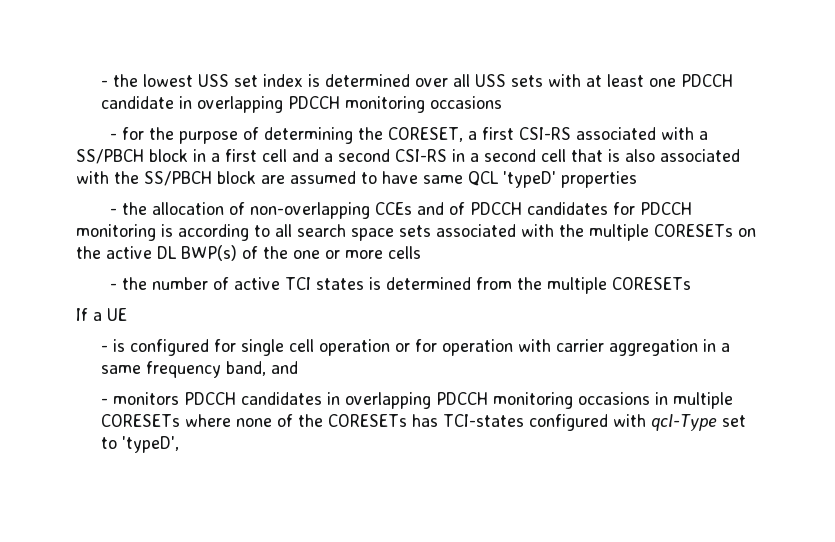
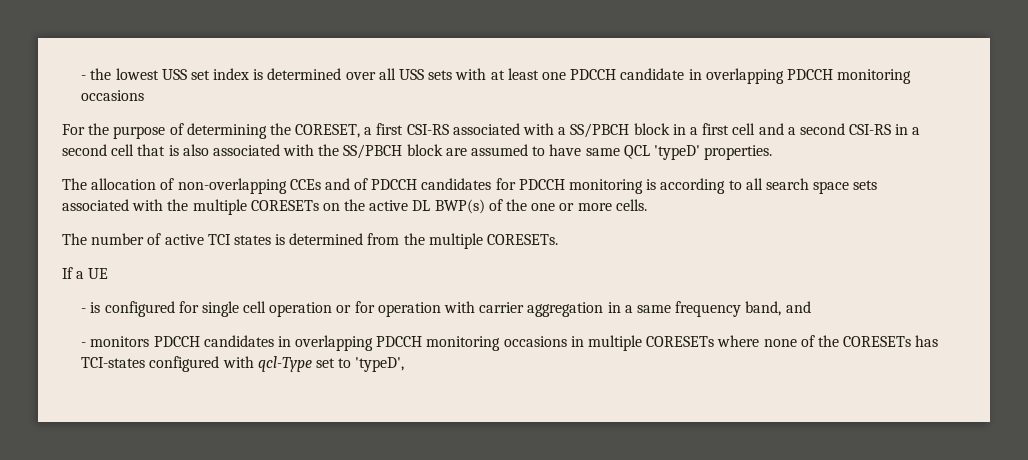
[110,127,145,140] - for -> [62,124,85,135] For
[561,171,637,188] [110,202,148,215] properties // - the -> [704,145,773,160] [62,178,87,190] properties. // The
[388,246,421,259] [110,277,148,290] cells // - the -> [615,199,647,211] [62,233,87,245] cells. // The
[612,277,692,290] CORESETs -> [487,234,559,245] CORESETs.

